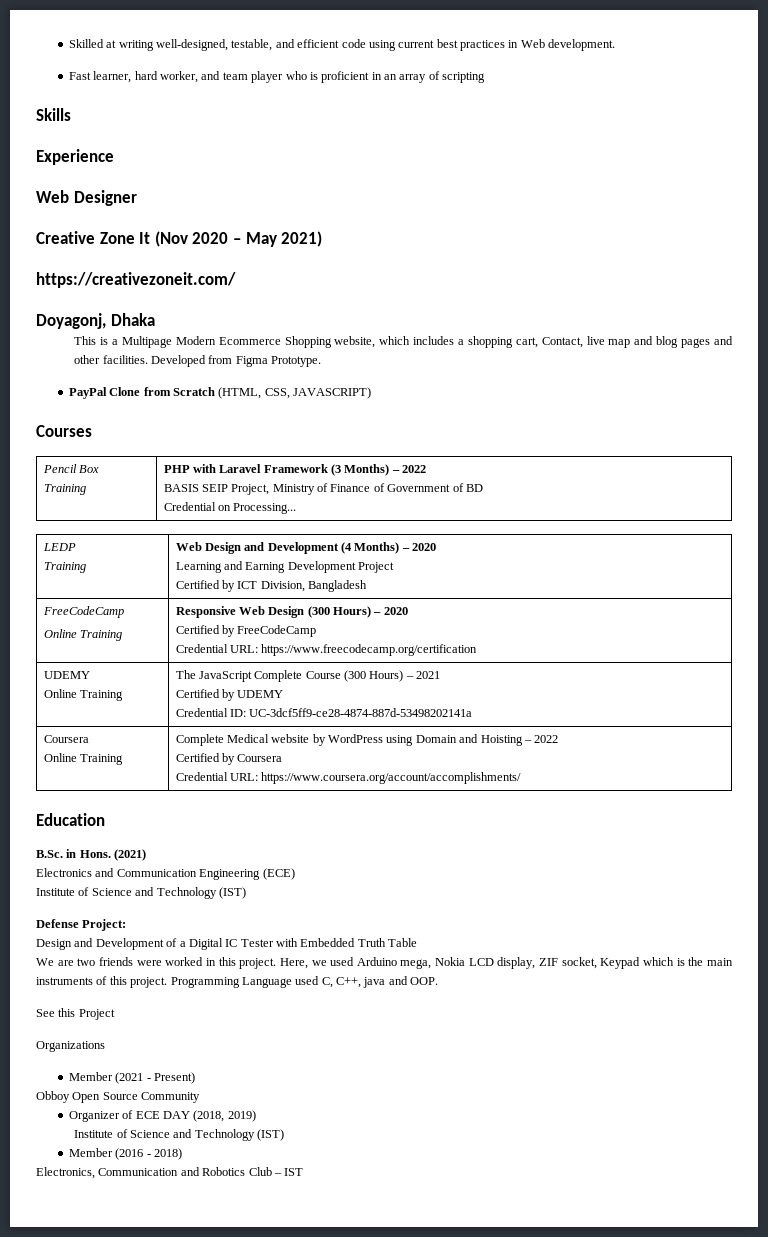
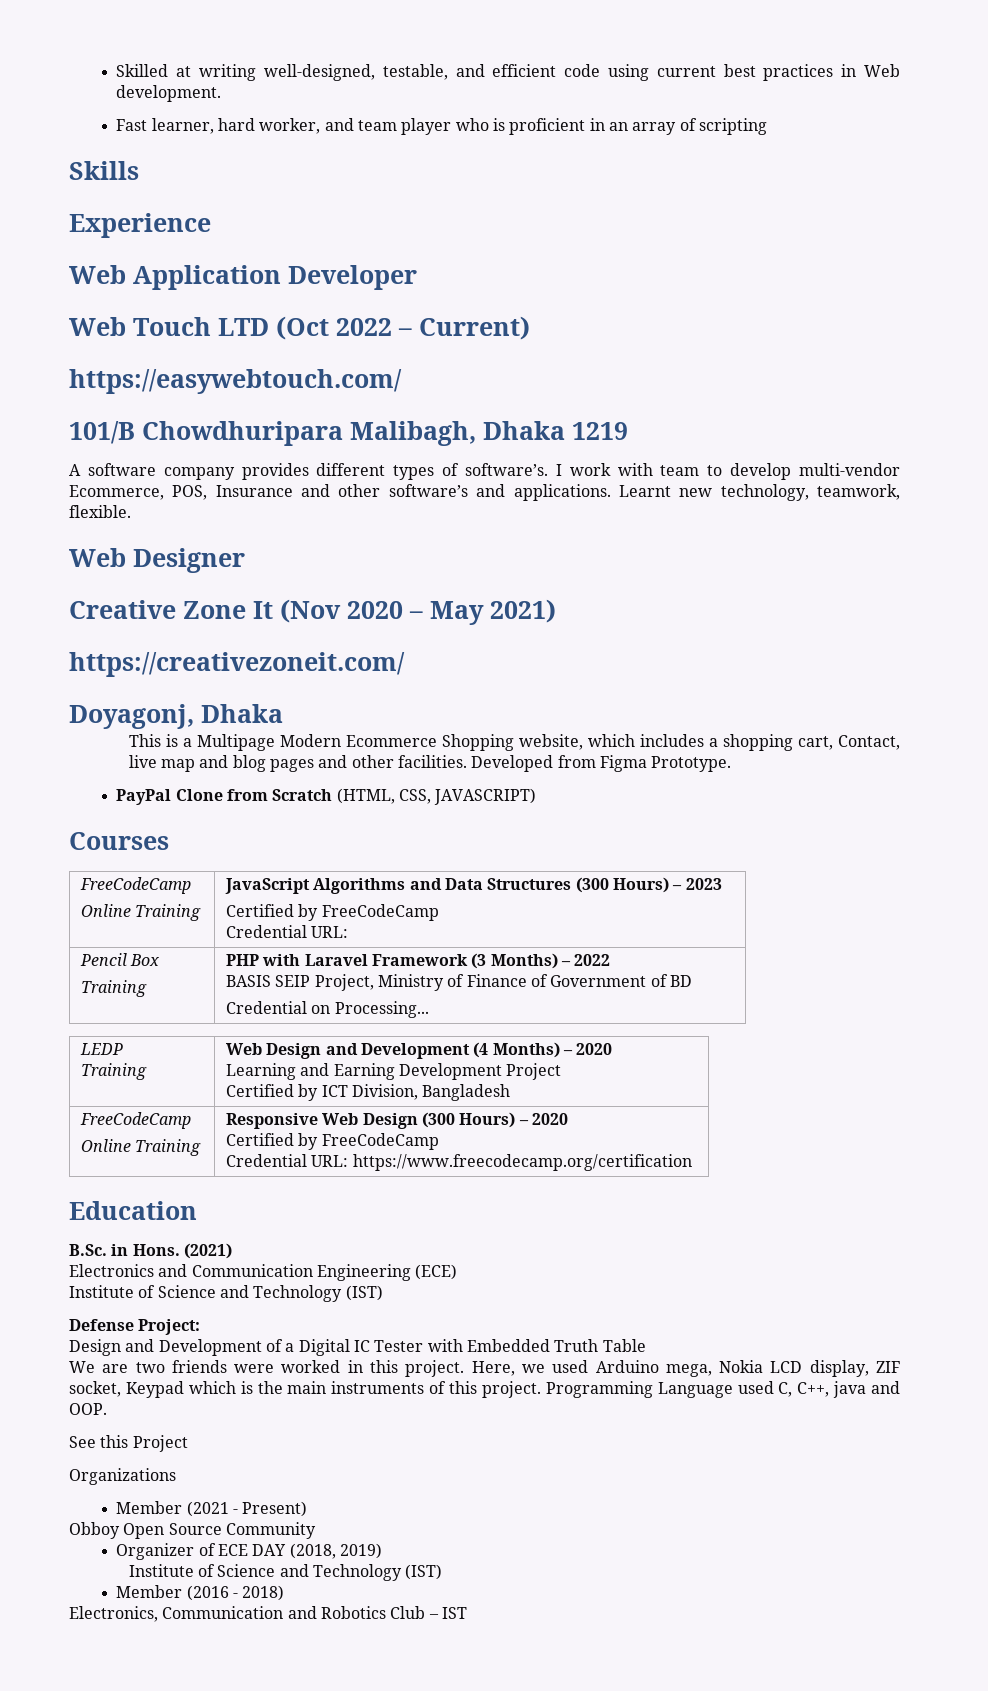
(114, 157) none -> [69,265,417,290] [69,316,530,340] [69,369,402,394] [69,421,628,446] [69,463,901,480] [69,484,901,501] [69,505,131,518] // Web Application Developer // Web Touch LTD (Oct 2022 – Current) // https://easywebtouch.com/ // 101/B Chowdhuripara Malibagh, Dhaka 1219 // A software company provides different types of software’s. I work with team to develop multi-vendor Ecommerce, POS, Insurance and other software’s and applications. Learnt new technology, teamwork, flexible.
(92, 431) none -> [80,877,192,894] [81,904,202,921] [225,877,722,894] [226,904,439,921] [226,925,349,938] // FreeCodeCamp // Online Training | JavaScript Algorithms and Data Structures (300 Hours) – 2023 // Certified by FreeCodeCamp // Credential URL:
[43,671,90,679] [43,689,123,701] [175,670,441,682] [175,689,284,701] [175,708,473,717] [43,735,89,743] [43,753,123,765] [175,734,559,746] [175,753,283,765] [175,772,522,784] // UDEMY // Online Training | The JavaScript Complete Course (300 Hours) – 2021 // Certified by UDEMY // Credential ID: UC-3dcf5ff9-ce28-4874-887d-53498202141a // Coursera // Online Training | Complete Medical website by WordPress using Domain and Hoisting – 2022 // Certified by Coursera // Credential URL: https://www.coursera.org/account/accomplishments/ -> (692, 1162) none

